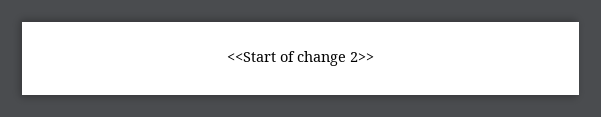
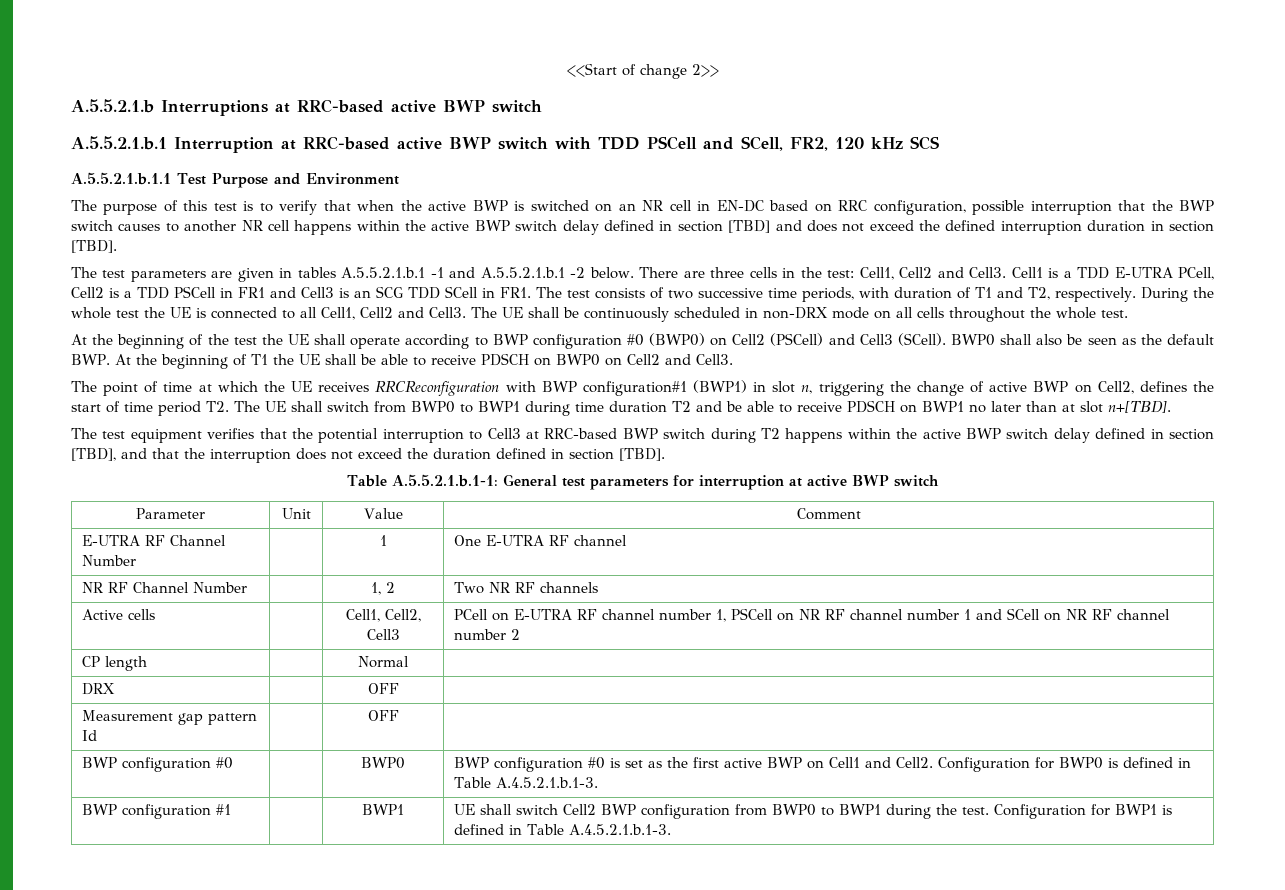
(374, 57) none -> [71,99,542,116] [71,136,939,153] [71,172,399,188] [71,200,1215,215] [71,220,1214,235] [71,240,117,253] [71,267,1215,282] [71,286,1214,302] [71,307,1128,322] [71,333,1215,349] [71,353,733,369] [71,380,1215,396] [71,400,1171,416] [71,428,1214,443] [71,448,665,463] [347,474,939,490] [136,508,205,519] [281,508,311,519] [363,508,403,519] [796,508,861,520] [82,535,227,546] [82,555,137,566] [379,535,387,546] [454,535,628,546] [82,582,248,593] [371,582,395,595] [454,582,599,594] [82,609,156,620] [345,609,421,622] [366,629,400,640] [454,608,1171,622] [454,629,521,640] [82,656,148,671] [358,656,409,668] [82,683,116,695] [367,683,399,694] [82,710,258,725] [82,730,98,741] [367,710,399,721] [82,757,234,772] [361,757,405,769] [454,757,1192,772] [454,777,599,788] [82,804,232,819] [362,804,404,815] [454,804,1173,819] [454,824,672,835] // A.5.5.2.1.b Interruptions at RRC-based active BWP switch // A.5.5.2.1.b.1 Interruption at RRC-based active BWP switch with TDD PSCell and SCell, FR2, 120 kHz SCS // A.5.5.2.1.b.1.1 Test Purpose and Environment // The purpose of this test is to verify that when the active BWP is switched on an NR cell in EN-DC based on RRC configuration, possible interruption that the BWP switch causes to another NR cell happens within the active BWP switch delay defined in section [TBD] and does not exceed the defined interruption duration in section [TBD]. // The test parameters are given in tables A.5.5.2.1.b.1 -1 and A.5.5.2.1.b.1 -2 below. There are three cells in the test: Cell1, Cell2 and Cell3. Cell1 is a TDD E-UTRA PCell, Cell2 is a TDD PSCell in FR1 and Cell3 is an SCG TDD SCell in FR1. The test consists of two successive time periods, with duration of T1 and T2, respectively. During the whole test the UE is connected to all Cell1, Cell2 and Cell3. The UE shall be continuously scheduled in non-DRX mode on all cells throughout the whole test. // At the beginning of the test the UE shall operate according to BWP configuration #0 (BWP0) on Cell2 (PSCell) and Cell3 (SCell). BWP0 shall also be seen as the default BWP. At the beginning of T1 the UE shall be able to receive PDSCH on BWP0 on Cell2 and Cell3. // The point of time at which the UE receives RRCReconfiguration with BWP configuration#1 (BWP1) in slot n, triggering the change of active BWP on Cell2, defines the start of time period T2. The UE shall switch from BWP0 to BWP1 during time duration T2 and be able to receive PDSCH on BWP1 no later than at slot n+[TBD]. // The test equipment verifies that the potential interruption to Cell3 at RRC-based BWP switch during T2 happens within the active BWP switch delay defined in section [TBD], and that the interruption does not exceed the duration defined in section [TBD]. // Table A.5.5.2.1.b.1-1: General test parameters for interruption at active BWP switch // Parameter | Unit | Value | Comment // E-UTRA RF Channel Number | | 1 | One E-UTRA RF channel // NR RF Channel Number | | 1, 2 | Two NR RF channels // Active cells | | Cell1, Cell2, Cell3 | PCell on E-UTRA RF channel number 1, PSCell on NR RF channel number 1 and SCell on NR RF channel number 2 // CP length | | Normal | // DRX | | OFF | // Measurement gap pattern Id | | OFF | // BWP configuration #0 | | BWP0 | BWP configuration #0 is set as the first active BWP on Cell1 and Cell2. Configuration for BWP0 is defined in Table A.4.5.2.1.b.1-3. // BWP configuration #1 | | BWP1 | UE shall switch Cell2 BWP configuration from BWP0 to BWP1 during the test. Configuration for BWP1 is defined in Table A.4.5.2.1.b.1-3.

